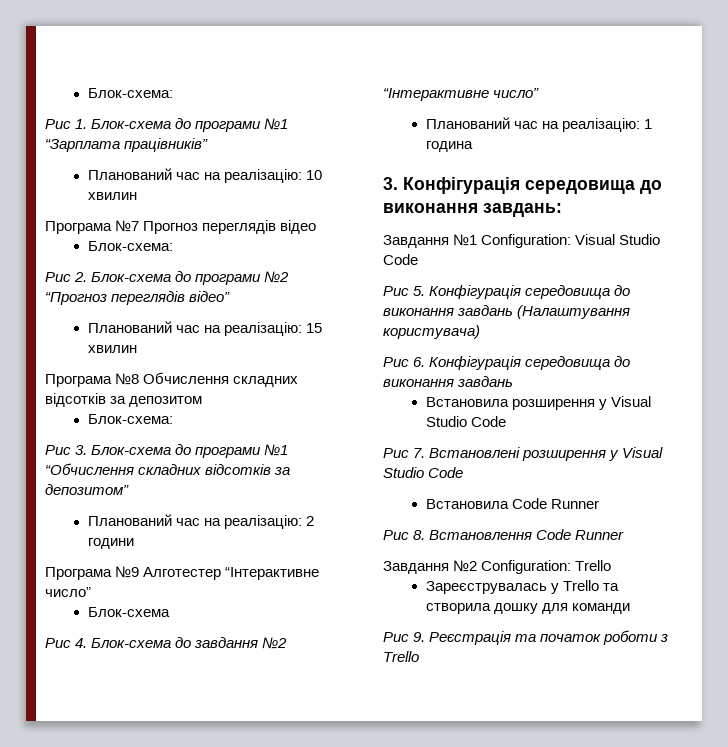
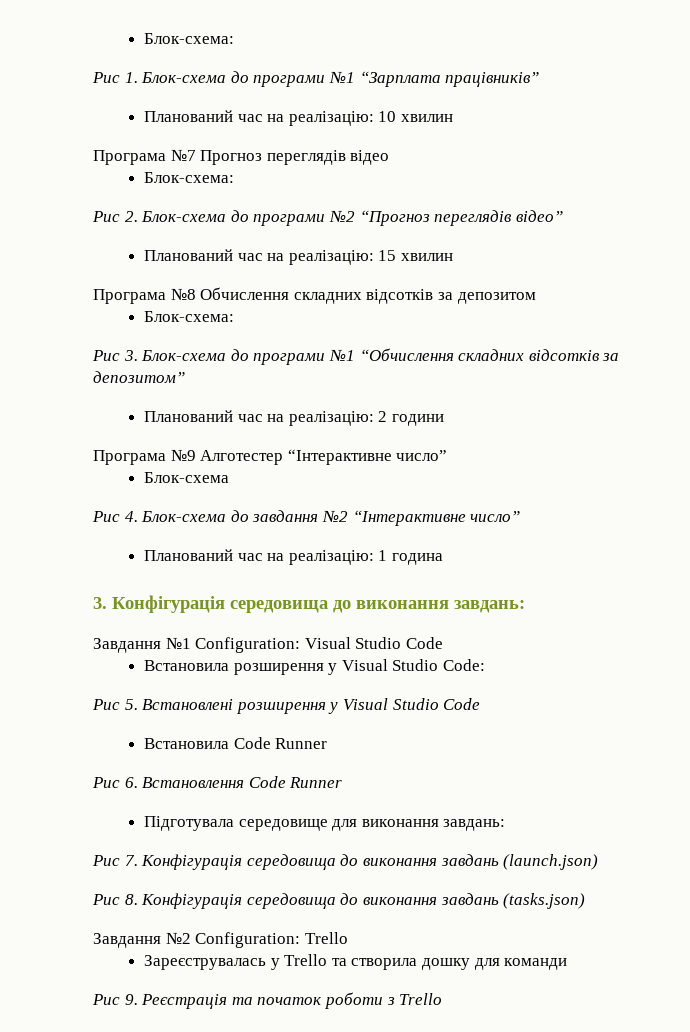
[383,285,631,299] [383,305,631,319] [383,325,480,339] [383,356,631,370] [383,376,514,387] // Рис 5. Конфігурація середовища до виконання завдань (Налаштування користувача) // Рис 6. Конфігурація середовища до виконання завдань -> (443, 643) none
[470,416,506,427] [383,448,426,458] Code // Рис 7. -> [442,659,485,671] [92,699,138,710] Code: // Рис 5.
[413,530,426,540] 8. -> [124,777,138,788] 6.
(625, 535) none -> [144,816,506,831] [92,854,599,870] [92,893,586,909] // Підготувала середовище для виконання завдань: // Рис 7. Конфігурація середовища до виконання завдань (launch.json) // Рис 8. Конфігурація середовища до виконання завдань (tasks.json)

